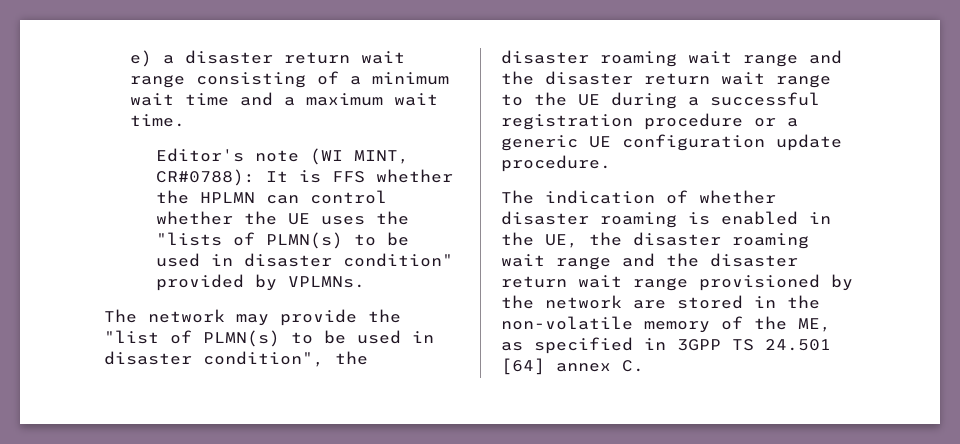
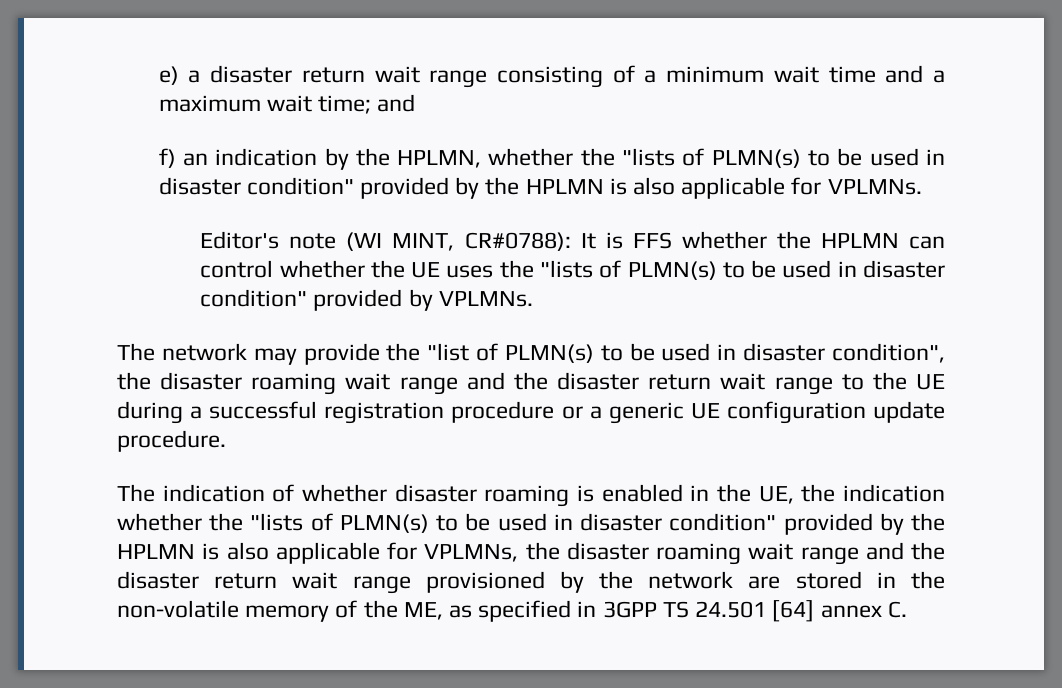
[129,114,185,127] time. -> [318,94,416,114] [158,148,946,170] [158,177,922,199] time; and // f) an indication by the HPLMN, whether the "lists of PLMN(s) to be used in disaster condition" provided by the HPLMN is also applicable for VPLMNs.
(622, 239) none -> [842,484,945,502] [117,513,946,535] [117,542,560,564] indication whether the "lists of PLMN(s) to be used in disaster condition" provided by the HPLMN is also applicable for VPLMNs, the

